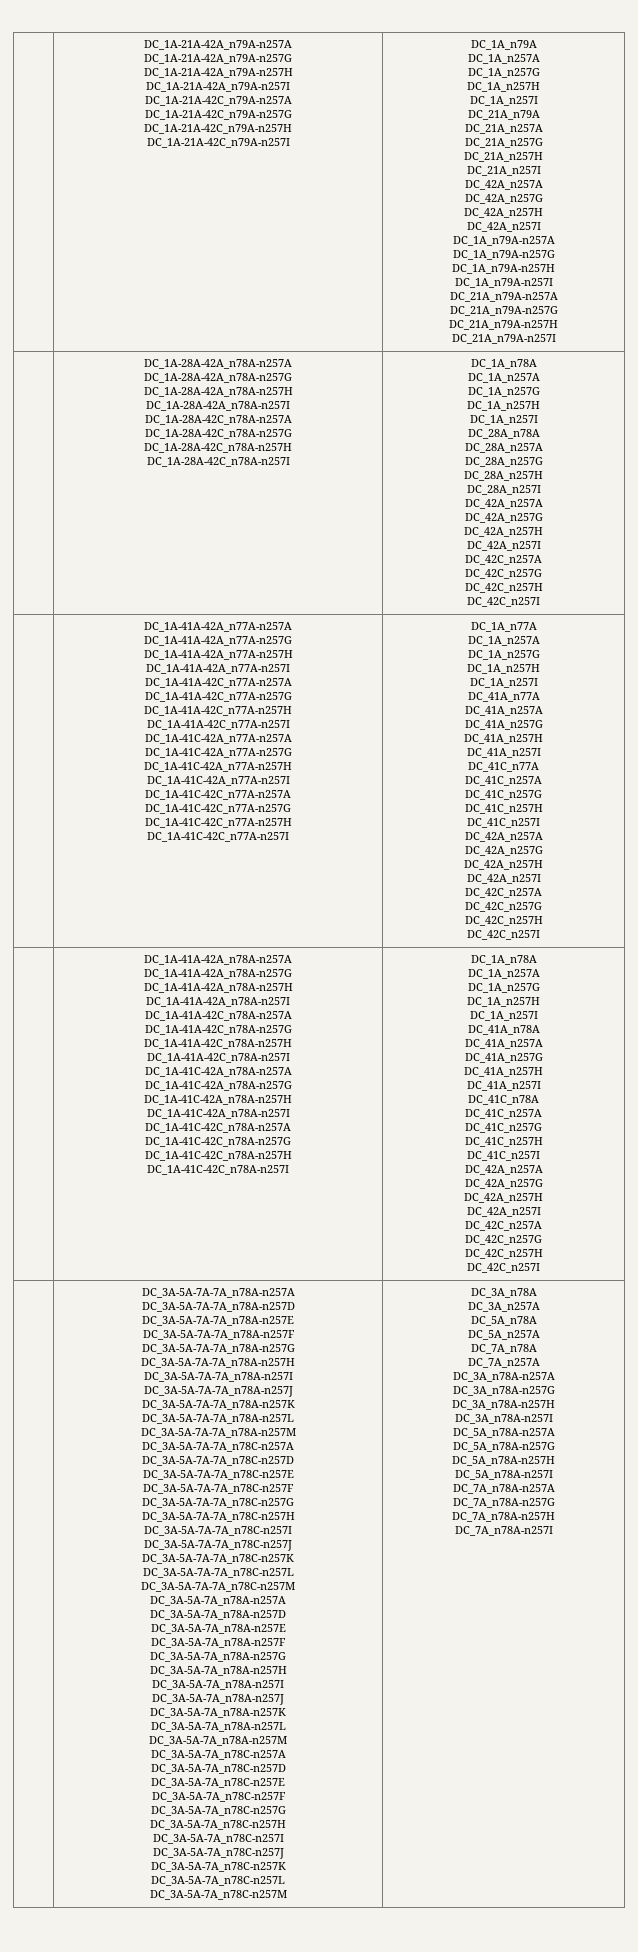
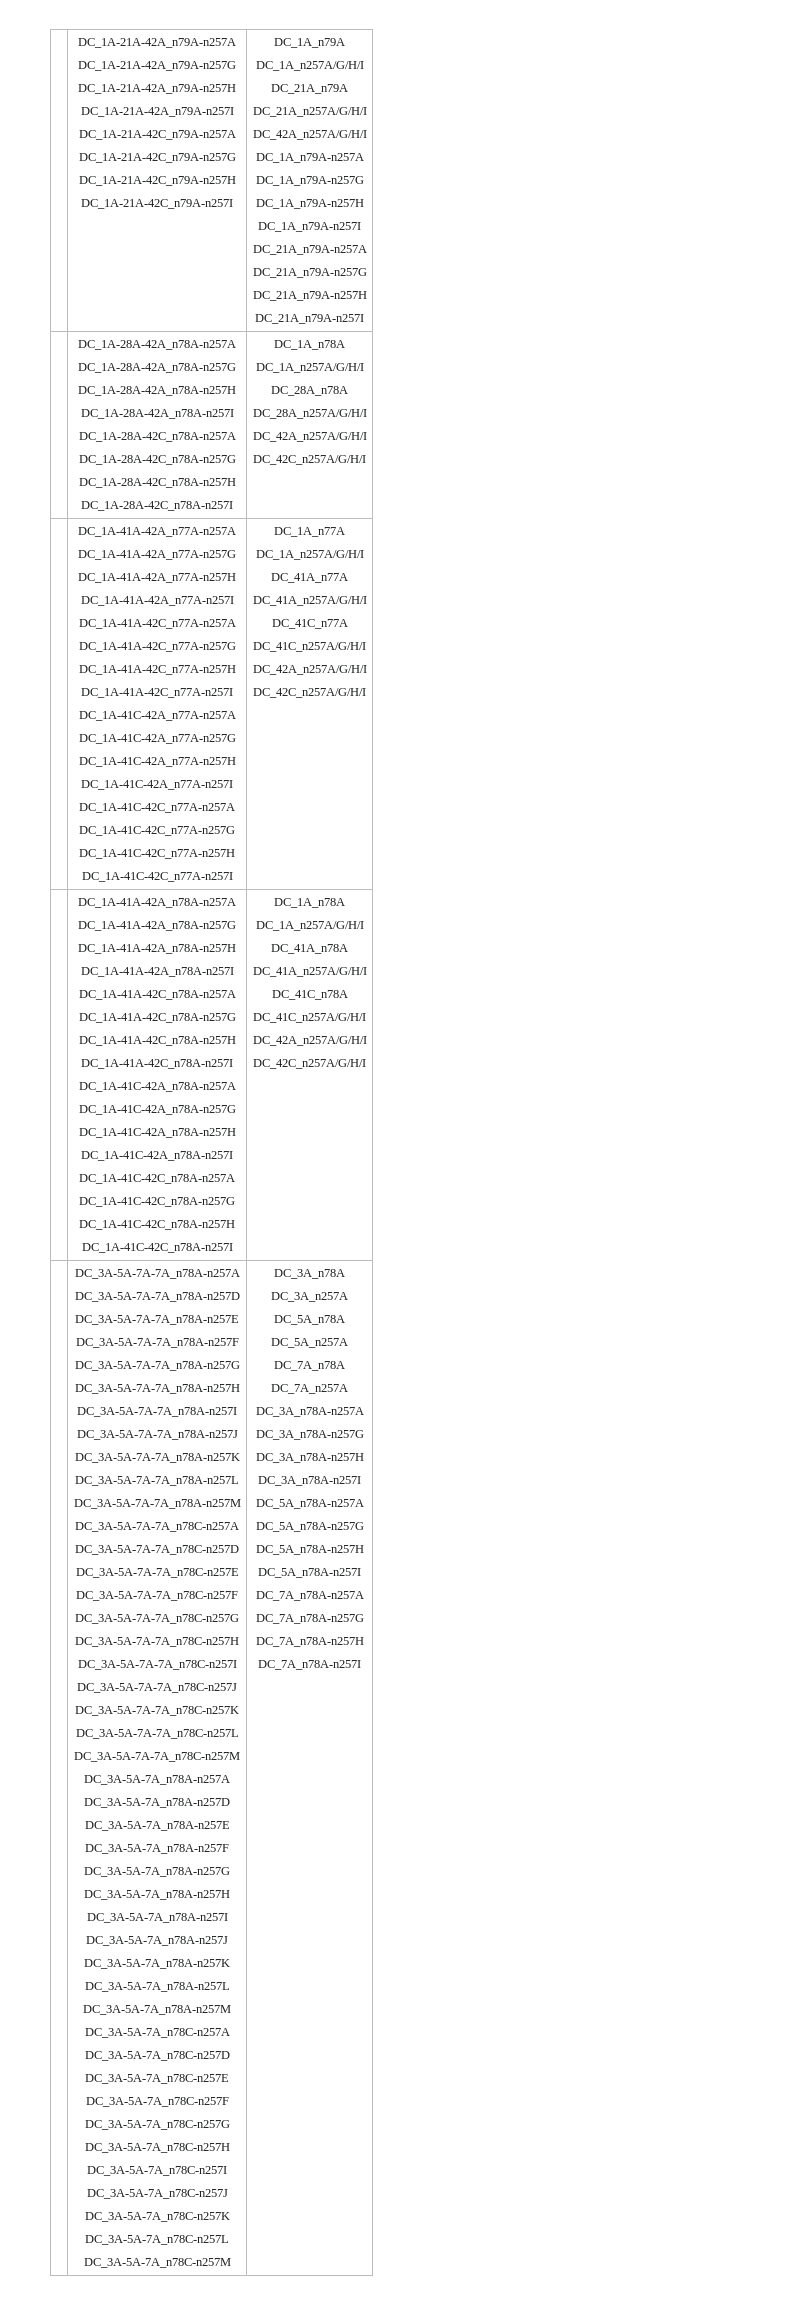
[467,54,540,64] [467,68,540,78] [467,82,540,92] [469,96,538,106] [467,110,540,120] [464,124,543,134] [464,138,543,148] [464,152,543,162] [466,166,541,176] [464,180,543,190] [464,194,543,204] [464,208,543,218] [466,222,541,232] DC_1A_n257A // DC_1A_n257G // DC_1A_n257H // DC_1A_n257I // DC_21A_n79A // DC_21A_n257A // DC_21A_n257G // DC_21A_n257H // DC_21A_n257I // DC_42A_n257A // DC_42A_n257G // DC_42A_n257H // DC_42A_n257I -> [255,61,364,71] [271,84,348,94] [252,107,367,117] [252,130,367,140] DC_1A_n257A/G/H/I // DC_21A_n79A // DC_21A_n257A/G/H/I // DC_42A_n257A/G/H/I
[467,373,540,383] [467,387,540,397] [467,401,540,411] [469,415,538,425] [467,429,540,439] [464,443,543,453] [464,457,543,467] [464,471,543,481] [466,485,541,495] [464,499,543,509] [464,513,543,523] [464,527,543,537] [466,541,541,551] [465,555,542,565] [465,569,542,579] [464,583,543,593] [467,597,540,607] DC_1A_n257A // DC_1A_n257G // DC_1A_n257H // DC_1A_n257I // DC_28A_n78A // DC_28A_n257A // DC_28A_n257G // DC_28A_n257H // DC_28A_n257I // DC_42A_n257A // DC_42A_n257G // DC_42A_n257H // DC_42A_n257I // DC_42C_n257A // DC_42C_n257G // DC_42C_n257H // DC_42C_n257I -> [255,363,364,373] [271,386,348,396] [252,409,367,419] [252,432,367,442] [253,455,366,465] DC_1A_n257A/G/H/I // DC_28A_n78A // DC_28A_n257A/G/H/I // DC_42A_n257A/G/H/I // DC_42C_n257A/G/H/I
[467,636,540,646] [467,650,540,660] [467,664,540,674] [469,678,538,688] [467,692,540,702] [464,706,543,716] [464,720,543,730] [464,734,543,744] [466,748,541,758] [468,762,539,772] [465,776,542,786] [465,790,542,800] [464,804,543,814] [467,818,540,828] [464,832,543,842] [464,846,543,856] [464,860,543,870] [466,874,541,884] [465,888,542,898] [465,902,542,912] [464,916,543,926] [467,930,540,940] DC_1A_n257A // DC_1A_n257G // DC_1A_n257H // DC_1A_n257I // DC_41A_n77A // DC_41A_n257A // DC_41A_n257G // DC_41A_n257H // DC_41A_n257I // DC_41C_n77A // DC_41C_n257A // DC_41C_n257G // DC_41C_n257H // DC_41C_n257I // DC_42A_n257A // DC_42A_n257G // DC_42A_n257H // DC_42A_n257I // DC_42C_n257A // DC_42C_n257G // DC_42C_n257H // DC_42C_n257I -> [255,550,364,560] [271,573,348,583] [252,596,367,606] [271,619,348,629] [253,642,366,652] [252,665,367,675] [253,688,366,698] DC_1A_n257A/G/H/I // DC_41A_n77A // DC_41A_n257A/G/H/I // DC_41C_n77A // DC_41C_n257A/G/H/I // DC_42A_n257A/G/H/I // DC_42C_n257A/G/H/I
[467,969,540,979] [467,983,540,993] [467,997,540,1007] [469,1011,538,1021] [467,1025,540,1035] [464,1039,543,1049] [464,1053,543,1063] [464,1067,543,1077] [466,1081,541,1091] [468,1095,539,1105] [465,1109,542,1119] [465,1123,542,1133] [464,1137,543,1147] [467,1151,540,1161] [464,1165,543,1175] [464,1179,543,1189] [464,1193,543,1203] [466,1207,541,1217] [465,1221,542,1231] [465,1235,542,1245] [464,1249,543,1259] [467,1263,540,1273] DC_1A_n257A // DC_1A_n257G // DC_1A_n257H // DC_1A_n257I // DC_41A_n78A // DC_41A_n257A // DC_41A_n257G // DC_41A_n257H // DC_41A_n257I // DC_41C_n78A // DC_41C_n257A // DC_41C_n257G // DC_41C_n257H // DC_41C_n257I // DC_42A_n257A // DC_42A_n257G // DC_42A_n257H // DC_42A_n257I // DC_42C_n257A // DC_42C_n257G // DC_42C_n257H // DC_42C_n257I -> [255,921,364,931] [271,944,348,954] [252,967,367,977] [271,990,348,1000] [253,1013,366,1023] [252,1036,367,1046] [253,1059,366,1069] DC_1A_n257A/G/H/I // DC_41A_n78A // DC_41A_n257A/G/H/I // DC_41C_n78A // DC_41C_n257A/G/H/I // DC_42A_n257A/G/H/I // DC_42C_n257A/G/H/I

